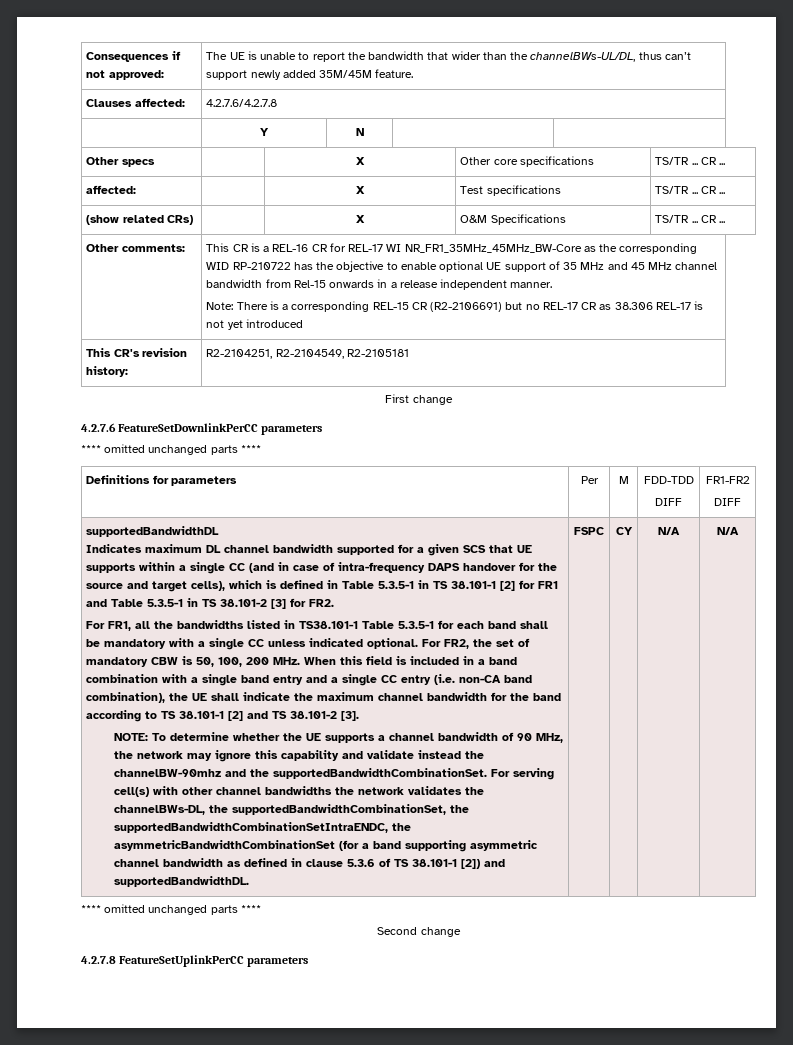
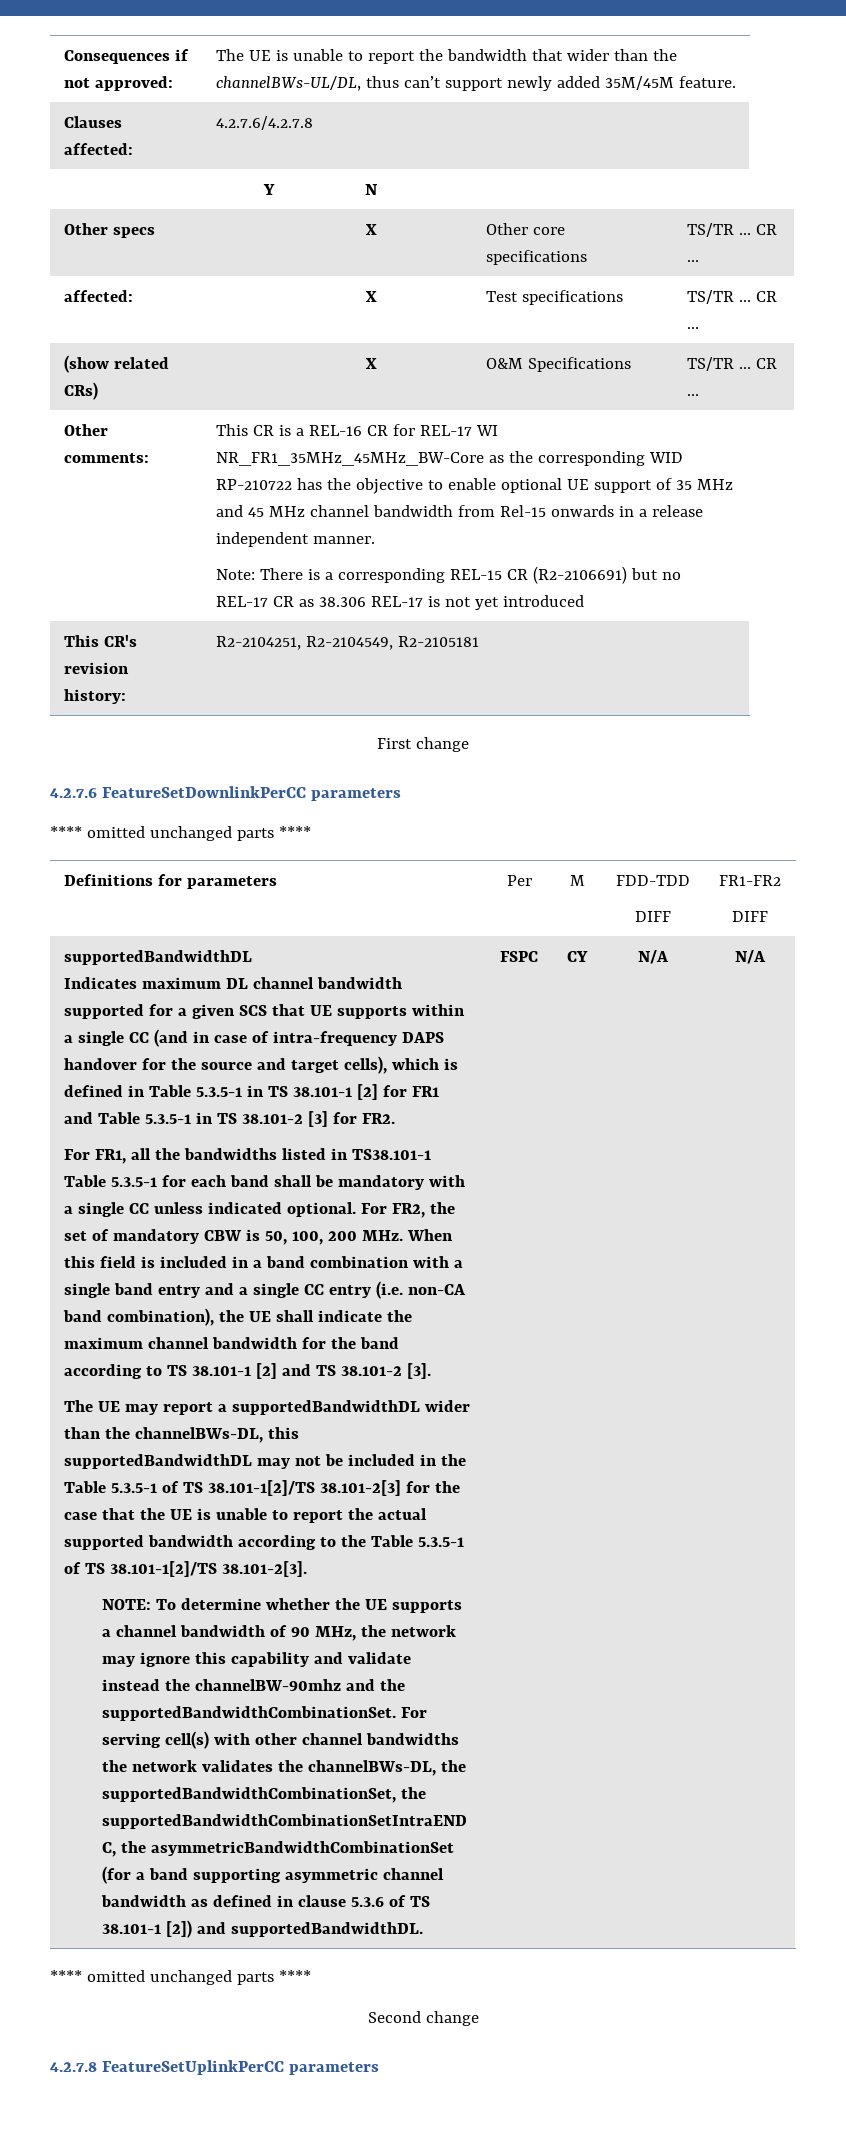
(360, 716) none -> [63,1400,470,1415] [63,1427,299,1443] [63,1454,466,1469] [63,1480,460,1496] [63,1508,427,1523] [63,1535,464,1550] [63,1561,307,1577] // The UE may report a supportedBandwidthDL wider than the channelBWs-DL, this supportedBandwidthDL may not be included in the Table 5.3.5-1 of TS 38.101-1[2]/TS 38.101-2[3] for the case that the UE is unable to report the actual supported bandwidth according to the Table 5.3.5-1 of TS 38.101-1[2]/TS 38.101-2[3].

